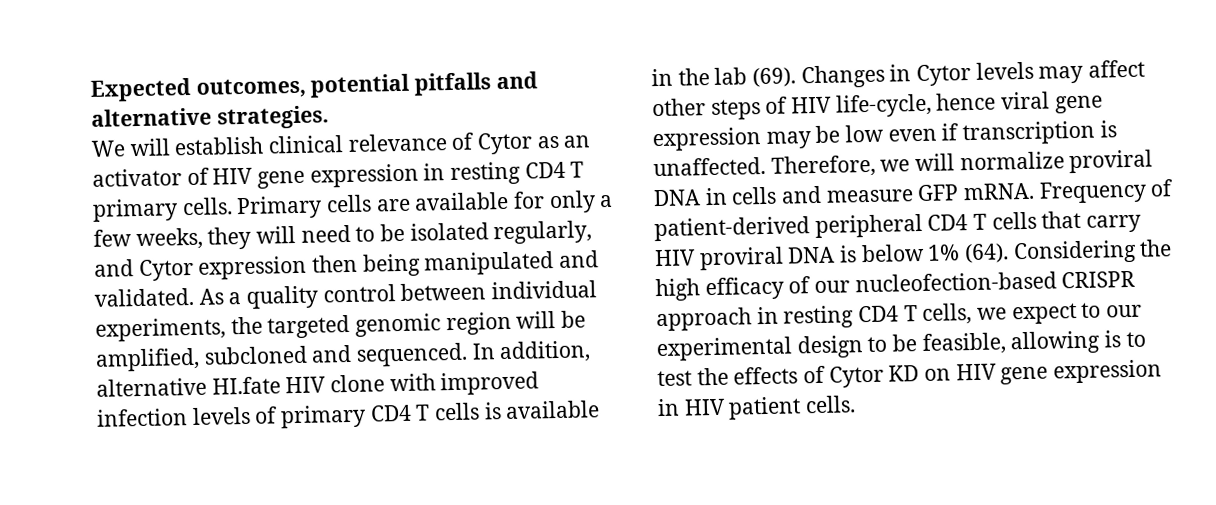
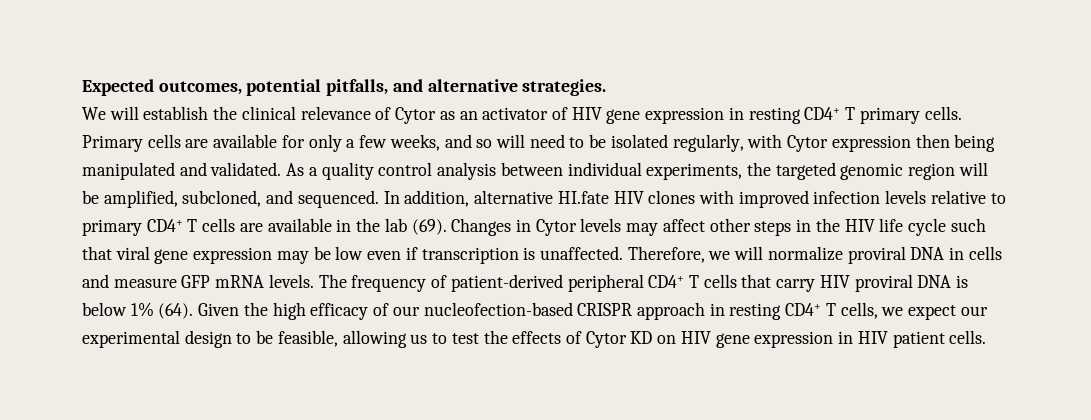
[414,72,492,96] pitfalls -> [326,79,389,96] pitfalls,
(265, 146) none -> [213,106,238,120] the
[524,161,566,179] CD4 -> [804,107,841,120] CD4+
[207,226,252,250] they -> [444,134,493,148] and so
[94,259,134,277] and -> [747,134,783,148] with
(396, 293) none -> [437,162,497,180] analysis
[203,345,308,365] subcloned -> [182,190,262,207] subcloned,
[330,374,386,393] clone -> [648,190,696,204] clones
[254,402,502,429] of primary CD4 T cells is -> [930,190,1006,204] [82,218,263,236] relative to primary CD4+ T cells are
[765,92,997,118] of HIV life-cycle, hence -> [796,218,986,236] [82,246,112,260] in the HIV life cycle such that
[963,180,1147,204] mRNA. Frequency -> [215,274,427,292] mRNA levels. The frequency
[927,214,969,231] CD4 -> [648,275,685,288] CD4+
[1012,239,1137,265] Considering -> [198,303,240,316] Given
[858,305,900,323] CD4 -> [785,303,822,316] CD4+
[1081,302,1102,318] to -> (957, 312) none
[1104,330,1122,348] is -> [410,334,428,344] us

